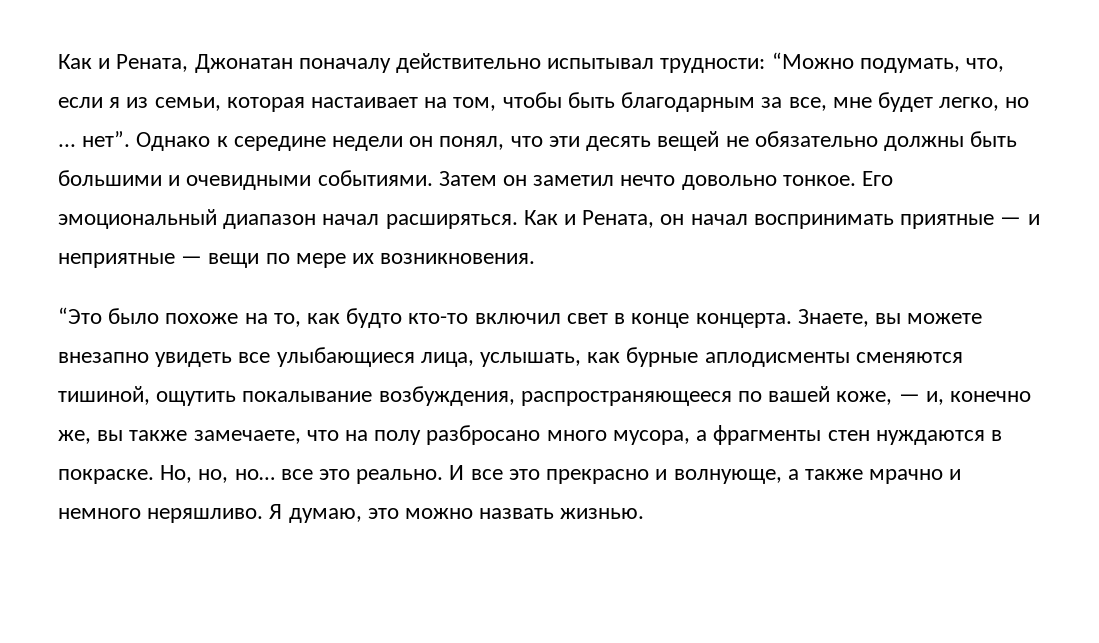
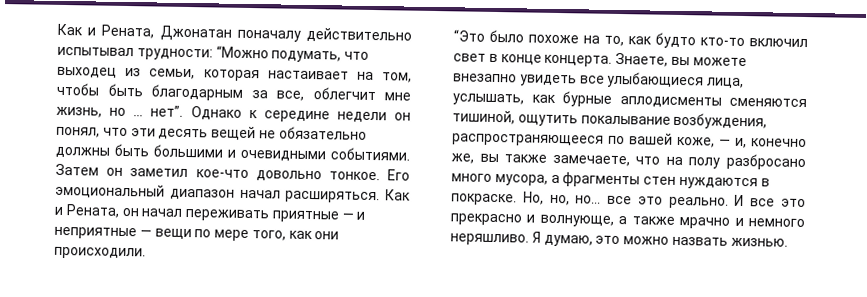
[966,58,1005,72] [58,97,121,108] что, если я -> [344,51,370,60] [57,66,117,78] что выходец
[832,92,1000,112] мне будет легко, -> [312,87,411,101] [56,106,102,118] облегчит мне жизнь,
[620,175,676,186] нечто -> [195,169,249,179] кое-что
[753,214,894,229] воспринимать -> [185,208,270,222] переживать
[352,253,536,264] их возникновения. -> [251,230,340,241] [54,246,146,260] того, как они происходили.

